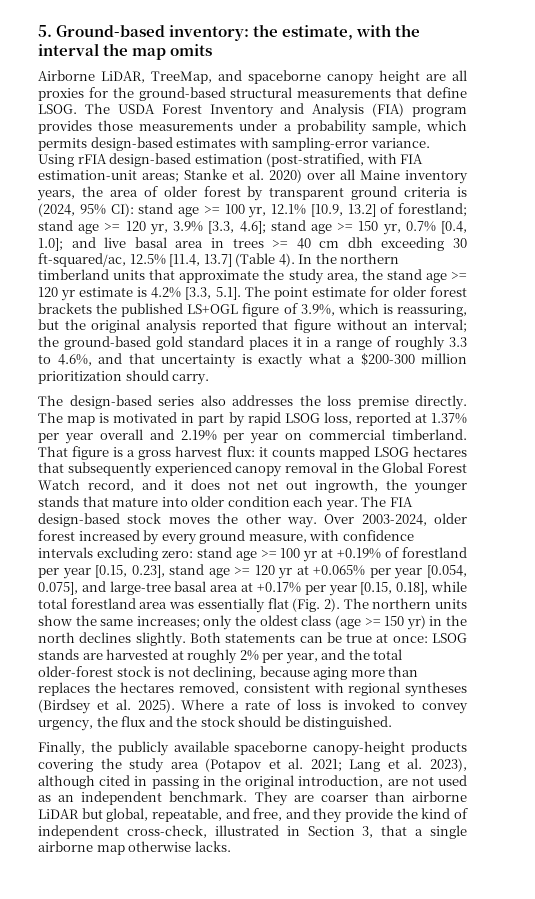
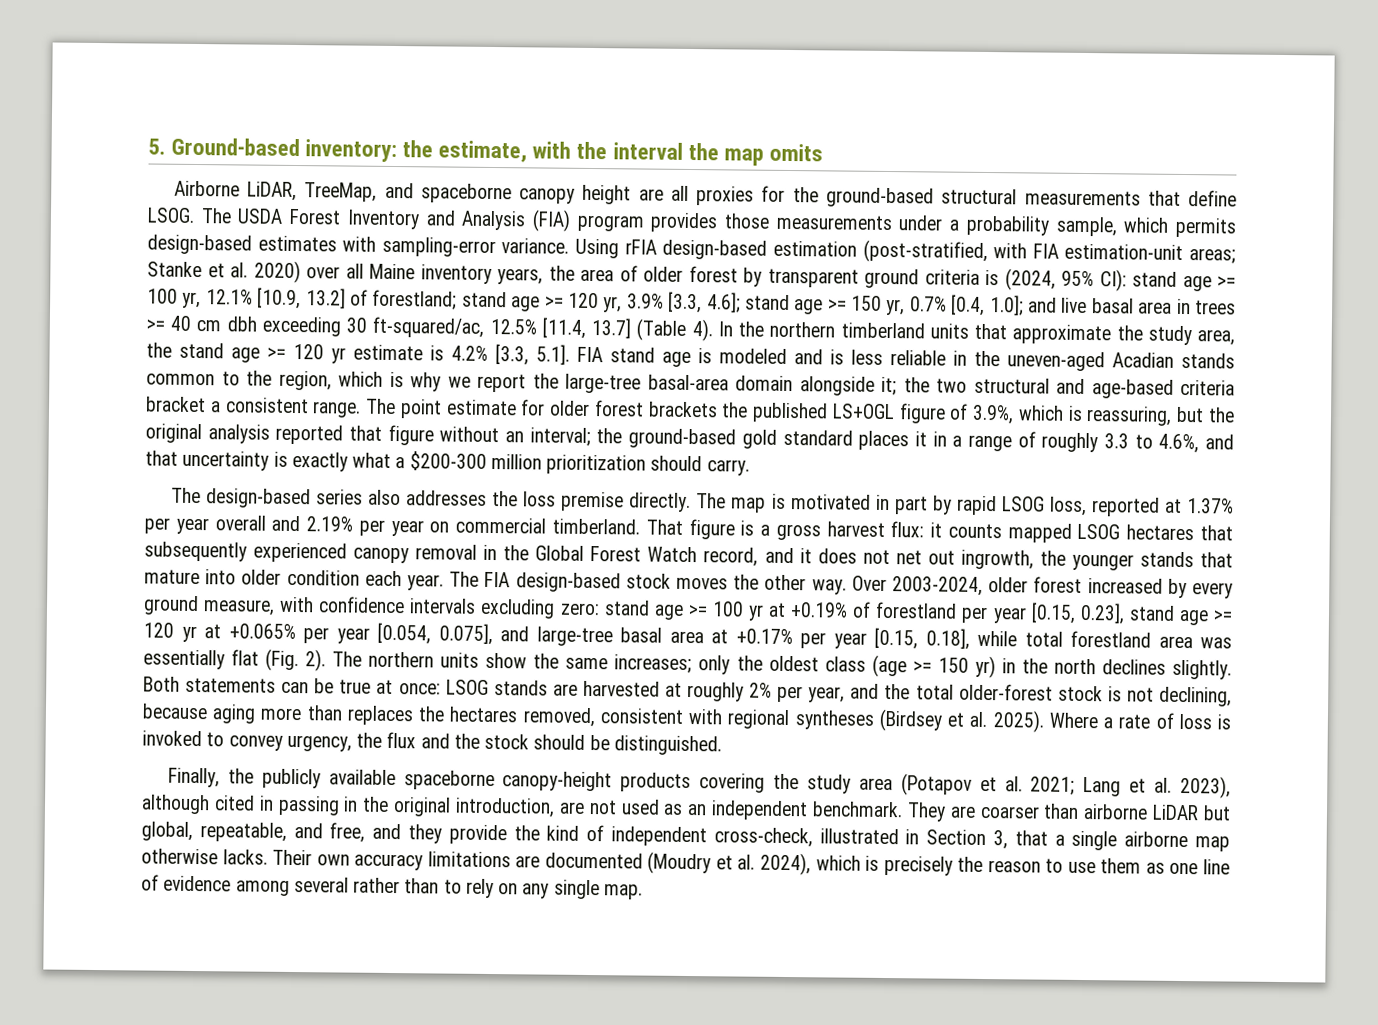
(241, 293) none -> [577,346,1235,372] [146,370,1235,399] [145,396,362,418] FIA stand age is modeled and is less reliable in the uneven-aged Acadian stands common to the region, which is why we report the large-tree basal-area domain alongside it; the two structural and age-based criteria bracket a consistent range.
(231, 846) none -> [272,849,1230,876] [141,874,643,900] Their own accuracy limitations are documented (Moudry et al. 2024), which is precisely the reason to use them as one line of evidence among several rather than to rely on any single map.

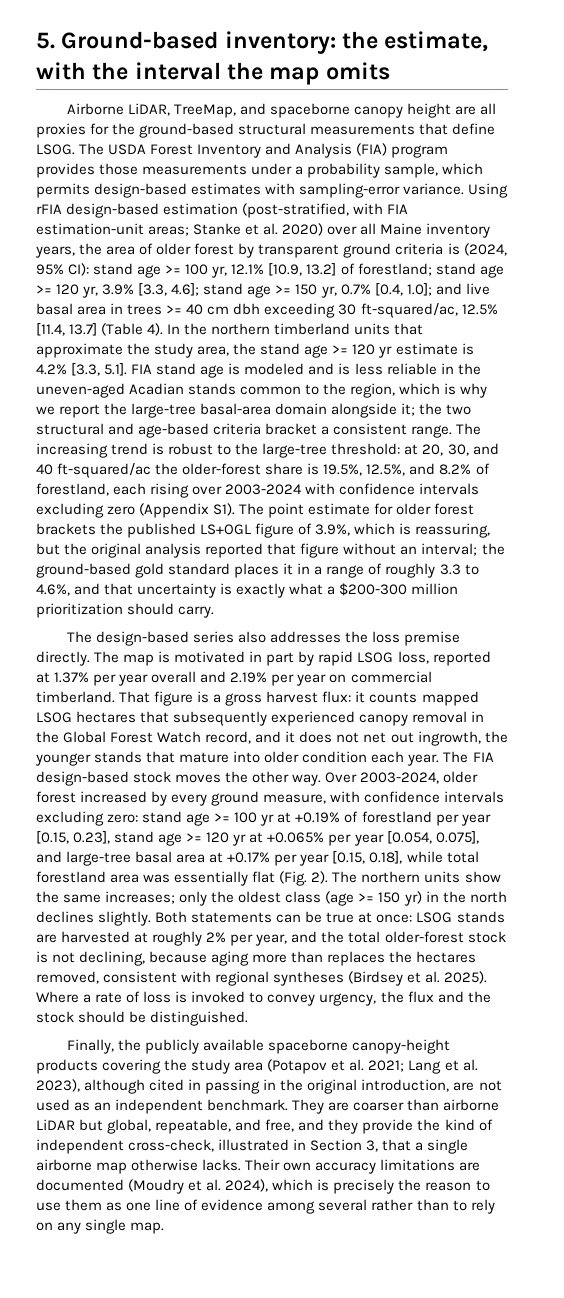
(397, 406) none -> [36,443,499,458] [36,463,490,478] [36,483,480,498] [36,503,265,518] increasing trend is robust to the large-tree threshold: at 20, 30, and 40 ft-squared/ac the older-forest share is 19.5%, 12.5%, and 8.2% of forestland, each rising over 2003-2024 with confidence intervals excluding zero (Appendix S1). The

